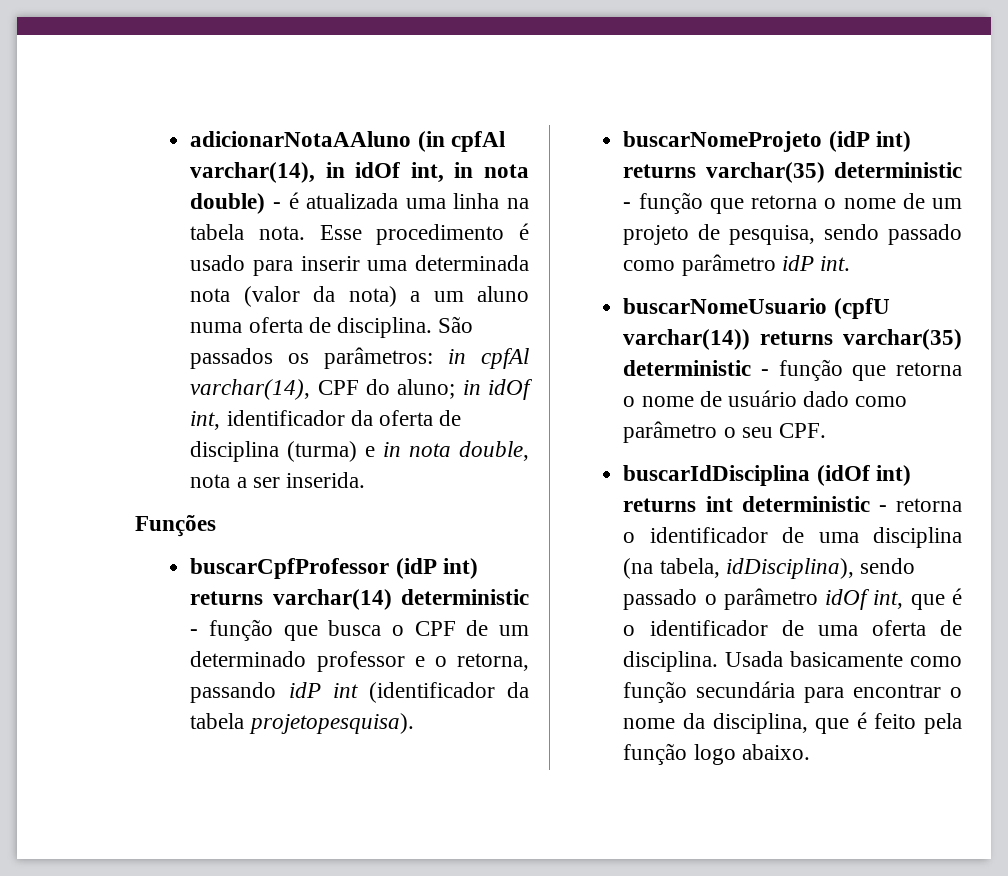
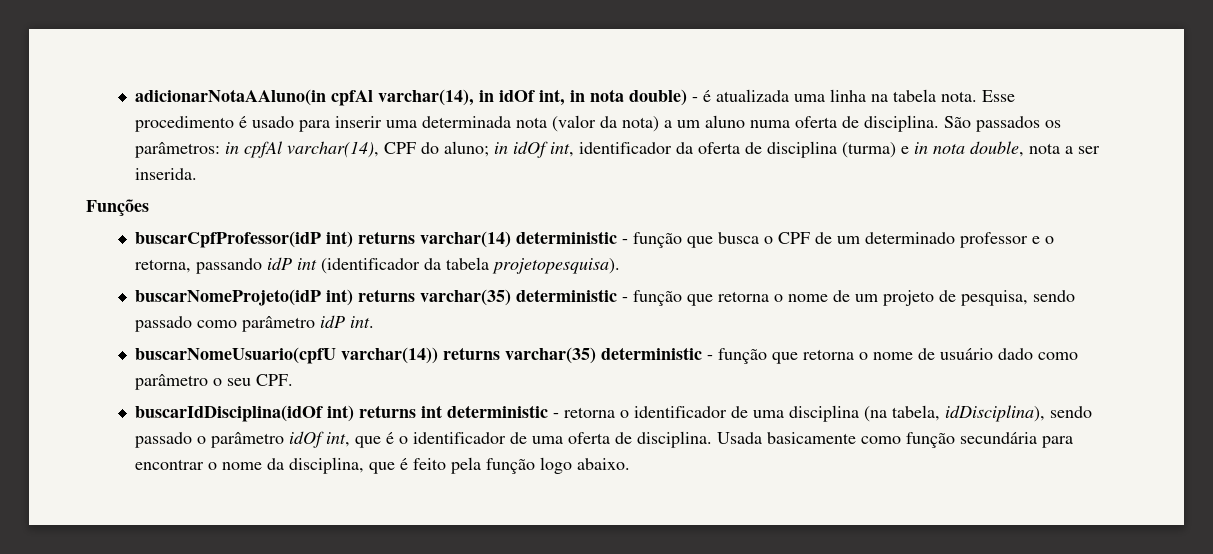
[190,131,445,152] adicionarNotaAAluno (in -> [135,89,327,106] adicionarNotaAAluno(in
[190,558,437,579] buscarCpfProfessor (idP -> [135,231,322,248] buscarCpfProfessor(idP
[623,131,870,152] buscarNomeProjeto (idP -> [135,289,322,306] buscarNomeProjeto(idP
[623,298,890,319] buscarNomeUsuario (cpfU -> [135,347,337,364] buscarNomeUsuario(cpfU
[623,465,870,486] buscarIdDisciplina (idOf -> [135,405,324,422] buscarIdDisciplina(idOf

